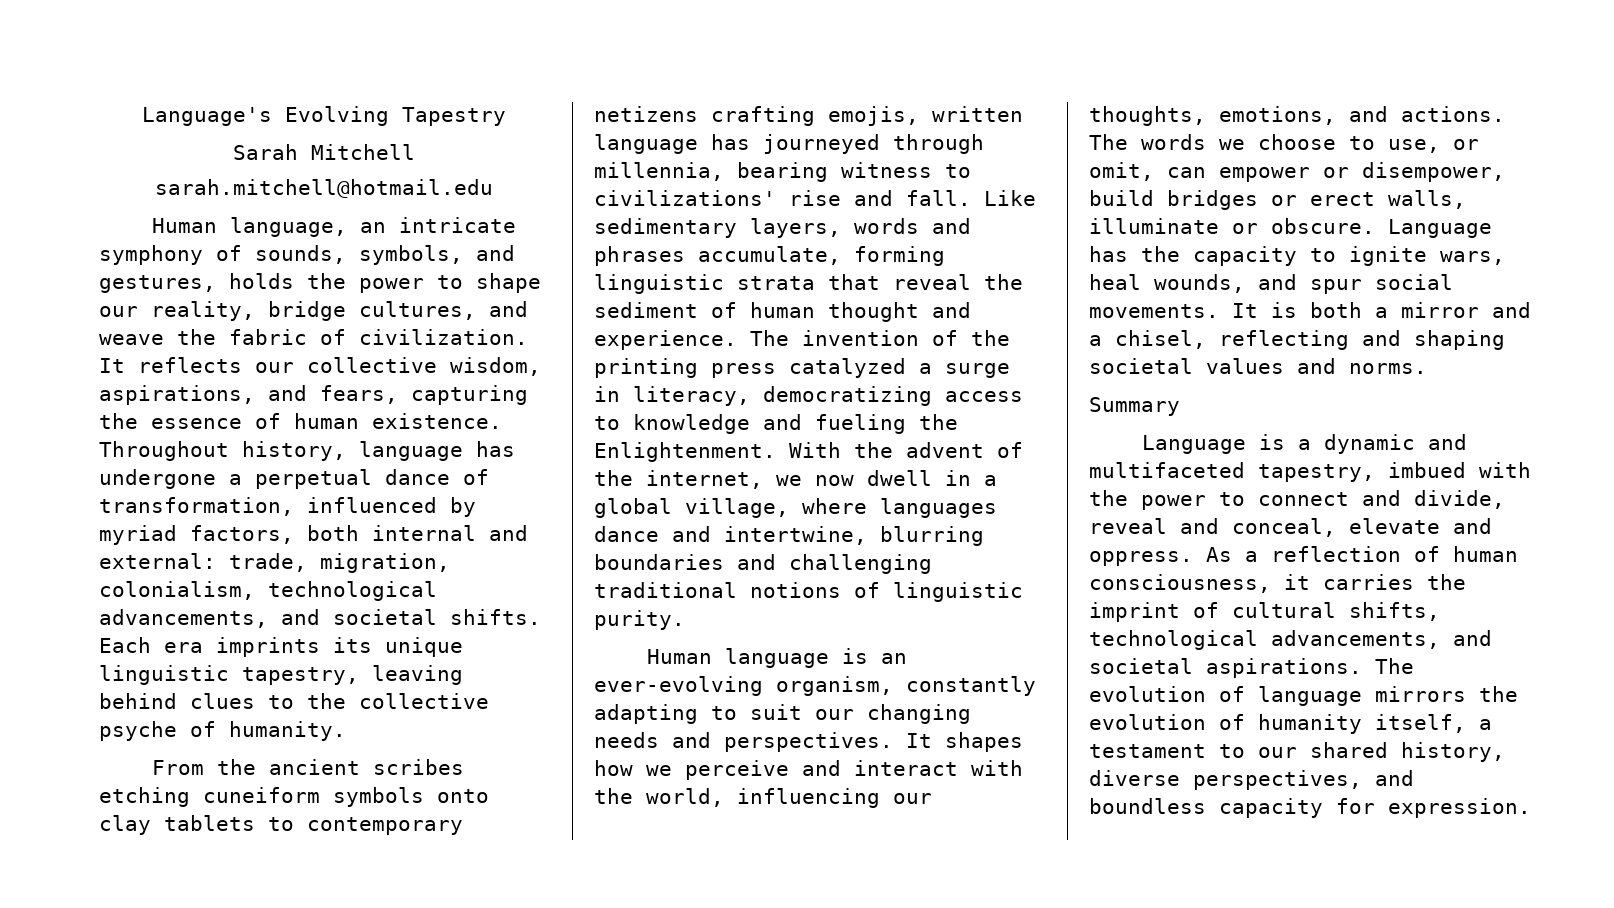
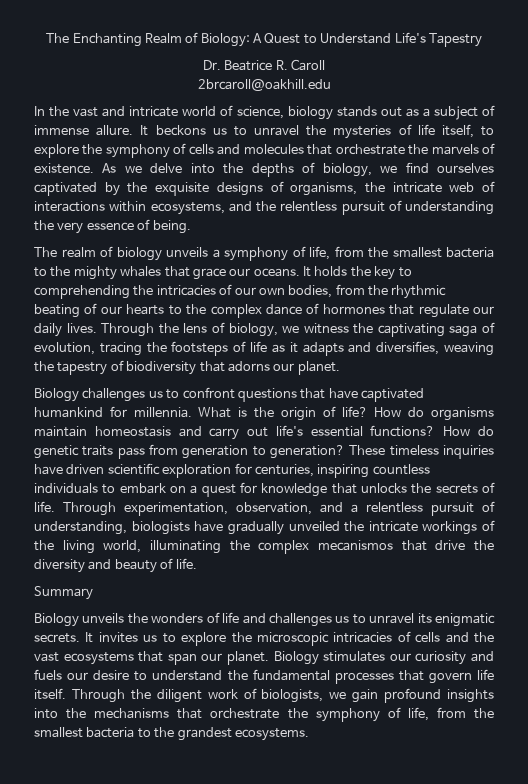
[142,106,506,126] [233,144,415,160] [155,179,493,198] [151,217,516,237] [99,245,515,265] [99,273,541,293] [99,301,528,321] [99,329,528,345] [99,357,541,376] [99,385,528,405] [99,413,502,429] [99,441,515,461] [99,469,489,489] [99,497,476,517] [99,525,528,545] [99,553,450,573] [99,581,437,601] [99,609,541,628] [99,637,463,657] [99,665,463,685] [99,693,489,709] [99,721,346,741] [151,759,464,775] [99,787,489,807] [99,815,463,835] [594,106,1023,126] [594,134,984,154] [594,162,971,182] [594,190,1036,206] [594,218,971,238] [594,246,945,266] [594,274,1023,294] [594,302,971,322] [594,330,1010,350] [594,358,1010,378] [594,386,1023,406] [594,414,958,434] [594,442,1023,462] [594,470,997,489] [594,498,997,518] [594,526,984,546] [594,554,932,574] [594,582,1023,602] [594,610,685,630] [646,648,907,668] [594,676,1036,696] [594,704,971,724] [594,732,1023,752] [594,760,1023,780] [594,788,932,808] [1089,106,1505,126] [1089,134,1479,153] [1089,162,1505,182] [1089,190,1466,210] [1089,218,1492,238] [1089,246,1505,266] [1089,274,1453,294] [1089,302,1531,318] [1089,330,1505,350] [1089,358,1427,374] [1089,397,1180,416] [1141,434,1467,454] [1089,462,1531,482] [1089,490,1505,510] [1089,518,1492,537] [1089,546,1518,566] [1089,574,1466,593] [1089,602,1440,622] [1089,630,1492,650] [1089,658,1414,678] [1089,686,1518,706] [1089,714,1492,734] [1089,742,1505,762] [1089,770,1414,790] [1089,798,1531,818] Language's Evolving Tapestry // Sarah Mitchell // sarah.mitchell@hotmail.edu // Human language, an intricate symphony of sounds, symbols, and gestures, holds the power to shape our reality, bridge cultures, and weave the fabric of civilization. It reflects our collective wisdom, aspirations, and fears, capturing the essence of human existence. Throughout history, language has undergone a perpetual dance of transformation, influenced by myriad factors, both internal and external: trade, migration, colonialism, technological advancements, and societal shifts. Each era imprints its unique linguistic tapestry, leaving behind clues to the collective psyche of humanity. // From the ancient scribes etching cuneiform symbols onto clay tablets to contemporary netizens crafting emojis, written language has journeyed through millennia, bearing witness to civilizations' rise and fall. Like sedimentary layers, words and phrases accumulate, forming linguistic strata that reveal the sediment of human thought and experience. The invention of the printing press catalyzed a surge in literacy, democratizing access to knowledge and fueling the Enlightenment. With the advent of the internet, we now dwell in a global village, where languages dance and intertwine, blurring boundaries and challenging traditional notions of linguistic purity. // Human language is an ever-evolving organism, constantly adapting to suit our changing needs and perspectives. It shapes how we perceive and interact with the world, influencing our thoughts, emotions, and actions. The words we choose to use, or omit, can empower or disempower, build bridges or erect walls, illuminate or obscure. Language has the capacity to ignite wars, heal wounds, and spur social movements. It is both a mirror and a chisel, reflecting and shaping societal values and norms. // Summary // Language is a dynamic and multifaceted tapestry, imbued with the power to connect and divide, reveal and conceal, elevate and oppress. As a reflection of human consciousness, it carries the imprint of cultural shifts, technological advancements, and societal aspirations. The evolution of language mirrors the evolution of humanity itself, a testament to our shared history, diverse perspectives, and boundless capacity for expression. -> [46,32,482,47] [202,59,326,71] [197,79,331,91] [34,105,495,120] [34,124,495,139] [34,143,495,158] [34,162,494,177] [34,181,495,196] [34,200,494,215] [34,219,191,234] [34,246,494,261] [34,266,412,280] [34,284,447,299] [34,303,495,318] [34,322,495,337] [34,341,494,356] [34,360,340,375] [34,387,424,402] [34,406,494,421] [34,425,494,440] [34,444,494,459] [34,463,430,478] [34,482,495,497] [34,501,495,516] [34,520,495,535] [34,540,495,554] [34,558,197,573] [34,586,93,600] [34,612,496,627] [34,631,495,646] [34,651,495,665] [34,669,495,684] [34,688,494,703] [34,707,495,722] [34,727,309,741] The Enchanting Realm of Biology: A Quest to Understand Life's Tapestry // Dr. Beatrice R. Caroll // 2brcaroll@oakhill.edu // In the vast and intricate world of science, biology stands out as a subject of immense allure. It beckons us to unravel the mysteries of life itself, to explore the symphony of cells and molecules that orchestrate the marvels of existence. As we delve into the depths of biology, we find ourselves captivated by the exquisite designs of organisms, the intricate web of interactions within ecosystems, and the relentless pursuit of understanding the very essence of being. // The realm of biology unveils a symphony of life, from the smallest bacteria to the mighty whales that grace our oceans. It holds the key to comprehending the intricacies of our own bodies, from the rhythmic beating of our hearts to the complex dance of hormones that regulate our daily lives. Through the lens of biology, we witness the captivating saga of evolution, tracing the footsteps of life as it adapts and diversifies, weaving the tapestry of biodiversity that adorns our planet. // Biology challenges us to confront questions that have captivated humankind for millennia. What is the origin of life? How do organisms maintain homeostasis and carry out life's essential functions? How do genetic traits pass from generation to generation? These timeless inquiries have driven scientific exploration for centuries, inspiring countless individuals to embark on a quest for knowledge that unlocks the secrets of life. Through experimentation, observation, and a relentless pursuit of understanding, biologists have gradually unveiled the intricate workings of the living world, illuminating the complex mecanismos that drive the diversity and beauty of life. // Summary // Biology unveils the wonders of life and challenges us to unravel its enigmatic secrets. It invites us to explore the microscopic intricacies of cells and the vast ecosystems that span our planet. Biology stimulates our curiosity and fuels our desire to understand the fundamental processes that govern life itself. Through the diligent work of biologists, we gain profound insights into the mechanisms that orchestrate the symphony of life, from the smallest bacteria to the grandest ecosystems.

